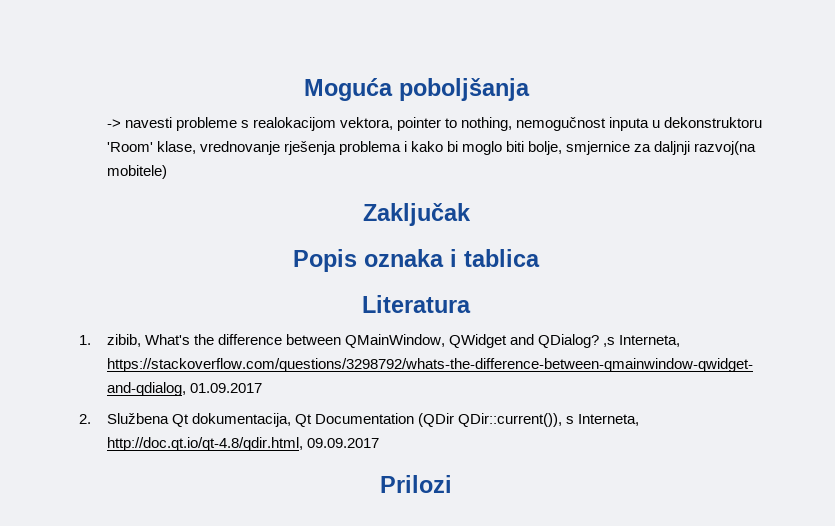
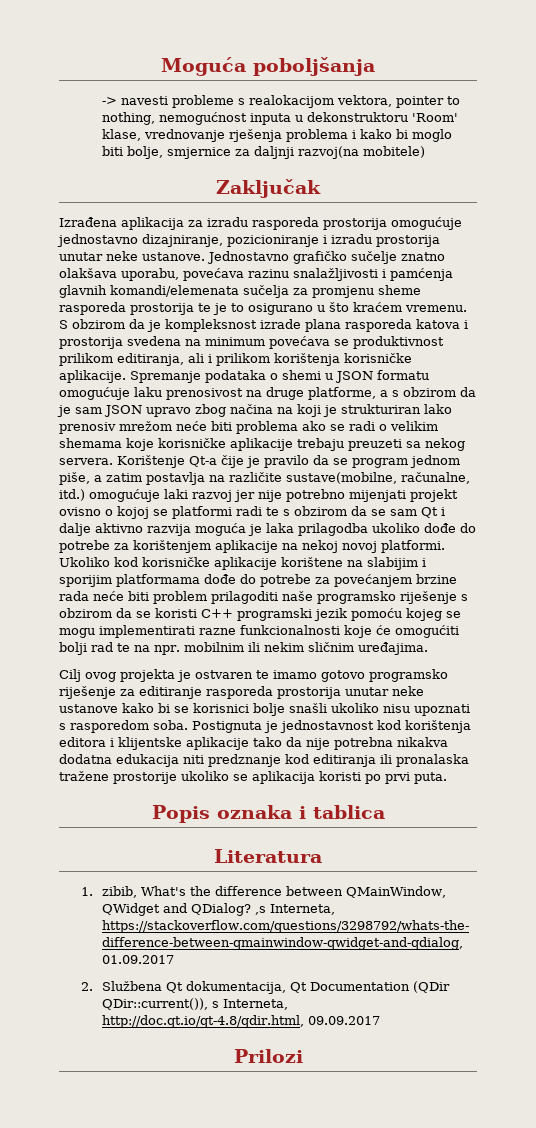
[516,117,607,131] nemogučnost -> [159,112,248,125] nemogućnost
(471, 214) none -> [59,217,462,230] [57,234,440,247] [59,251,445,264] [59,268,453,281] [59,285,421,298] [59,302,467,315] [59,319,468,332] [59,336,444,349] [59,353,412,366] [59,370,429,383] [59,387,476,400] [57,404,452,417] [59,421,438,434] [59,438,465,451] [59,455,460,468] [59,472,470,485] [59,489,458,502] [59,506,445,519] [59,523,476,536] [59,540,445,553] [59,557,426,570] [59,574,457,587] [59,591,468,604] [59,608,461,621] [59,625,459,638] [59,642,428,655] [59,669,448,682] [59,686,424,699] [59,703,470,716] [59,720,471,733] [59,737,448,750] [59,754,469,767] [59,771,447,784] // Izrađena aplikacija za izradu rasporeda prostorija omogućuje jednostavno dizajniranje, pozicioniranje i izradu prostorija unutar neke ustanove. Jednostavno grafičko sučelje znatno olakšava uporabu, povećava razinu snalažljivosti i pamćenja glavnih komandi/elemenata sučelja za promjenu sheme rasporeda prostorija te je to osigurano u što kraćem vremenu. S obzirom da je kompleksnost izrade plana rasporeda katova i prostorija svedena na minimum povećava se produktivnost prilikom editiranja, ali i prilikom korištenja korisničke aplikacije. Spremanje podataka o shemi u JSON formatu omogućuje laku prenosivost na druge platforme, a s obzirom da je sam JSON upravo zbog načina na koji je strukturiran lako prenosiv mrežom neće biti problema ako se radi o velikim shemama koje korisničke aplikacije trebaju preuzeti sa nekog servera. Korištenje Qt-a čije je pravilo da se program jednom piše, a zatim postavlja na različite sustave(mobilne, računalne, itd.) omogućuje laki razvoj jer nije potrebno mijenjati projekt ovisno o kojoj se platformi radi te s obzirom da se sam Qt i dalje aktivno razvija moguća je laka prilagodba ukoliko dođe do potrebe za korištenjem aplikacije na nekoj novoj platformi. Ukoliko kod korisničke aplikacije korištene na slabijim i sporijim platformama dođe do potrebe za povećanjem brzine rada neće biti problem prilagoditi naše programsko riješenje s obzirom da se koristi C++ programski jezik pomoću kojeg se mogu implementirati razne funkcionalnosti koje će omogućiti bolji rad te na npr. mobilnim ili nekim sličnim uređajima. // Cilj ovog projekta je ostvaren te imamo gotovo programsko riješenje za editiranje rasporeda prostorija unutar neke ustanove kako bi se korisnici bolje snašli ukoliko nisu upoznati s rasporedom soba. Postignuta je jednostavnost kod korištenja editora i klijentske aplikacije tako da nije potrebna nikakva dodatna edukacija niti predznanje kod editiranja ili pronalaska tražene prostorije ukoliko se aplikacija koristi po prvi puta.

